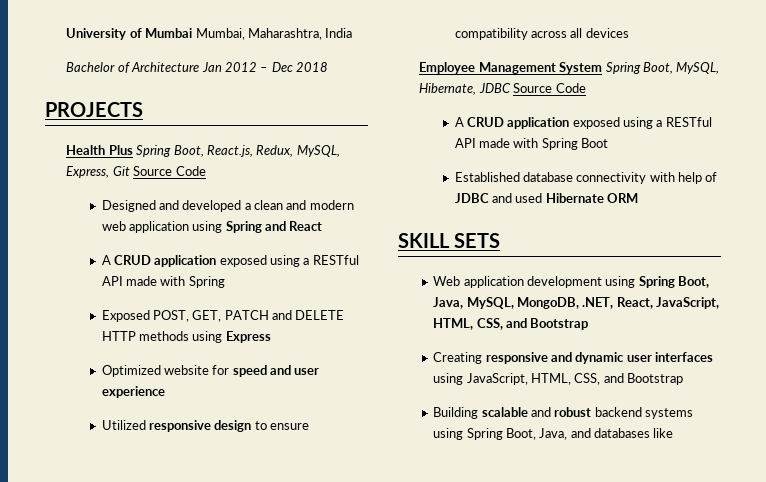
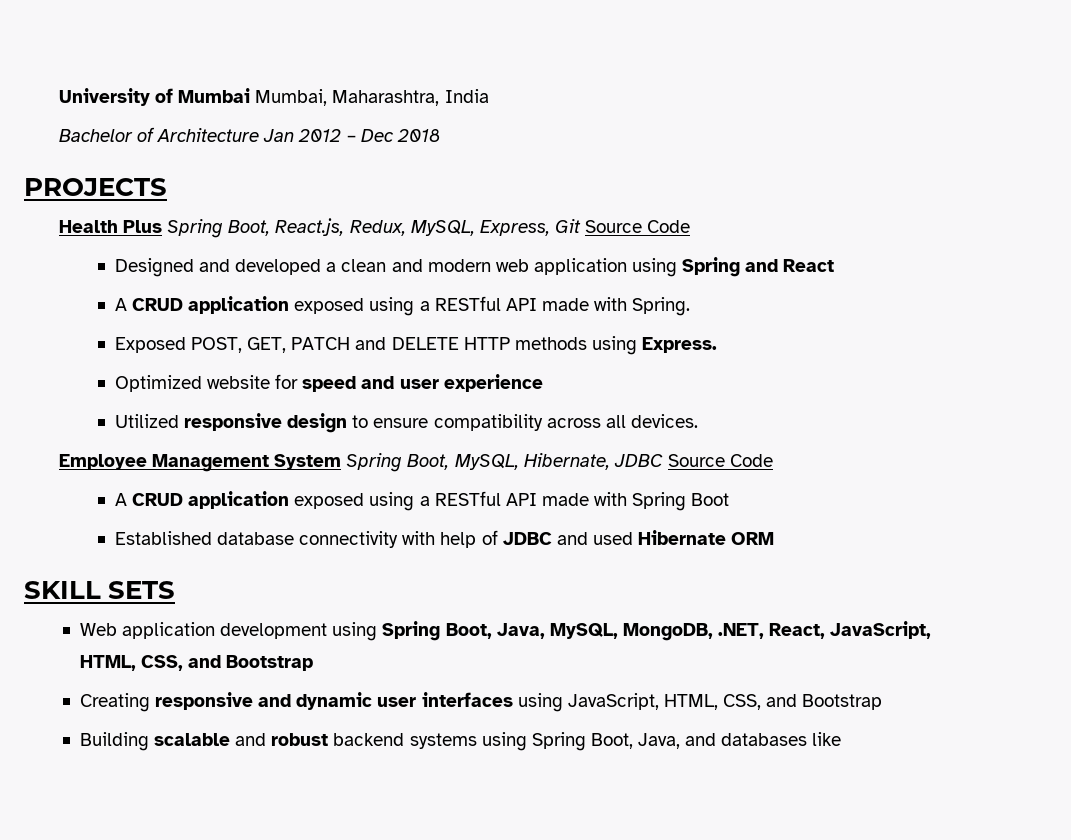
[188,276,225,288] Spring -> [632,297,691,316] Spring.
[225,331,271,343] Express -> [642,337,718,353] Express.
[585,28,629,38] devices -> [630,414,698,428] devices.

